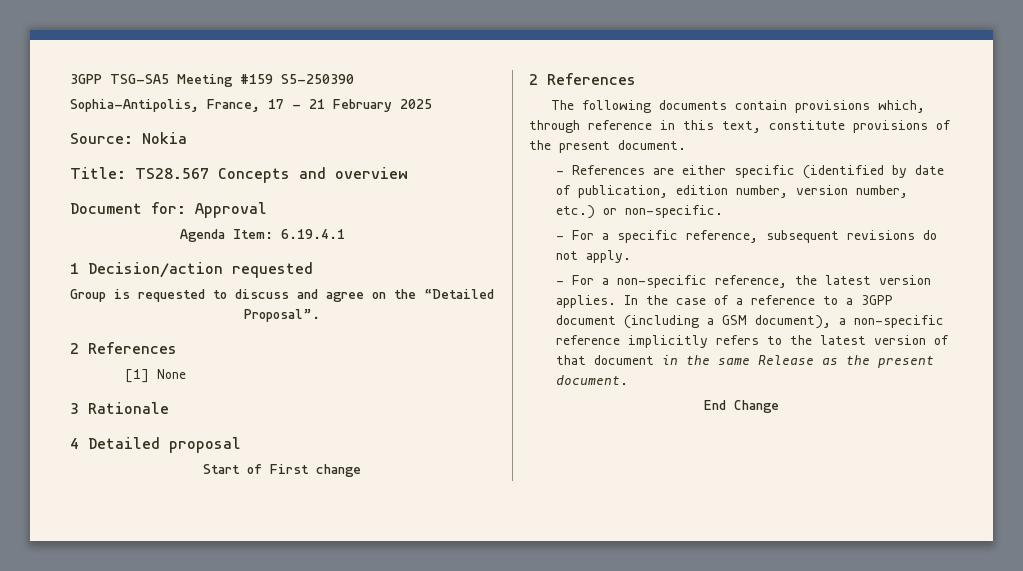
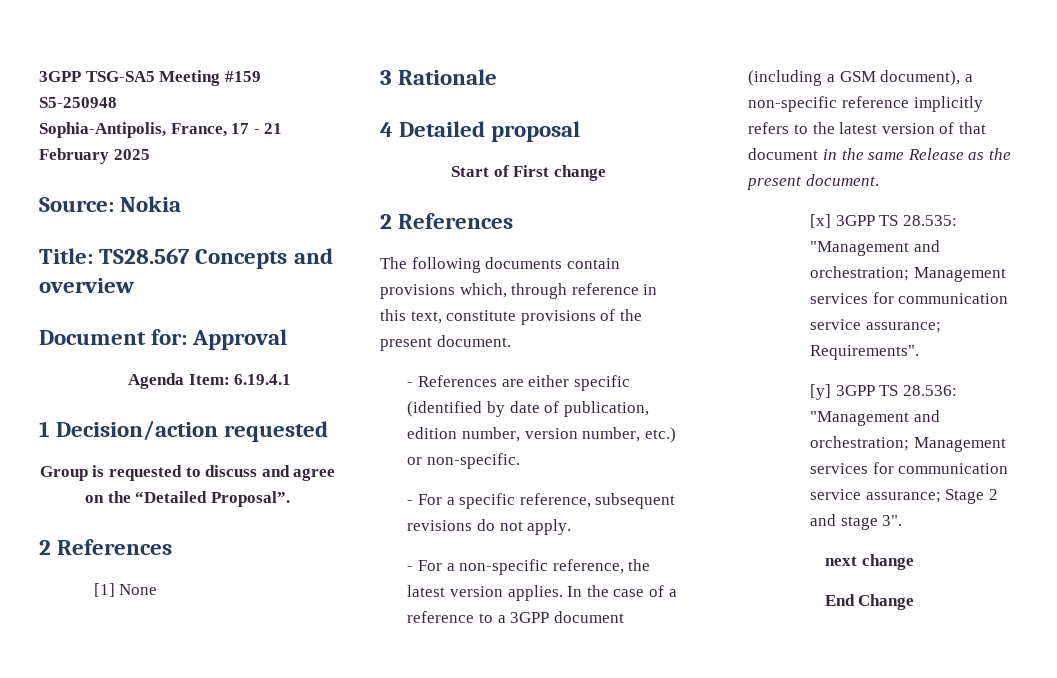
[281,74,354,84] S5-250390 -> [39,97,117,108] S5-250948
(629, 380) none -> [810,214,957,228] [810,240,940,256] [810,266,1006,282] [810,292,1009,304] [810,319,941,333] [810,345,920,360] [810,384,957,400] [810,410,940,426] [810,436,1006,452] [810,462,1009,474] [810,489,998,504] [810,514,903,530] [825,554,914,570] // [x] 3GPP TS 28.535: "Management and orchestration; Management services for communication service assurance; Requirements". // [y] 3GPP TS 28.536: "Management and orchestration; Management services for communication service assurance; Stage 2 and stage 3". // next change

